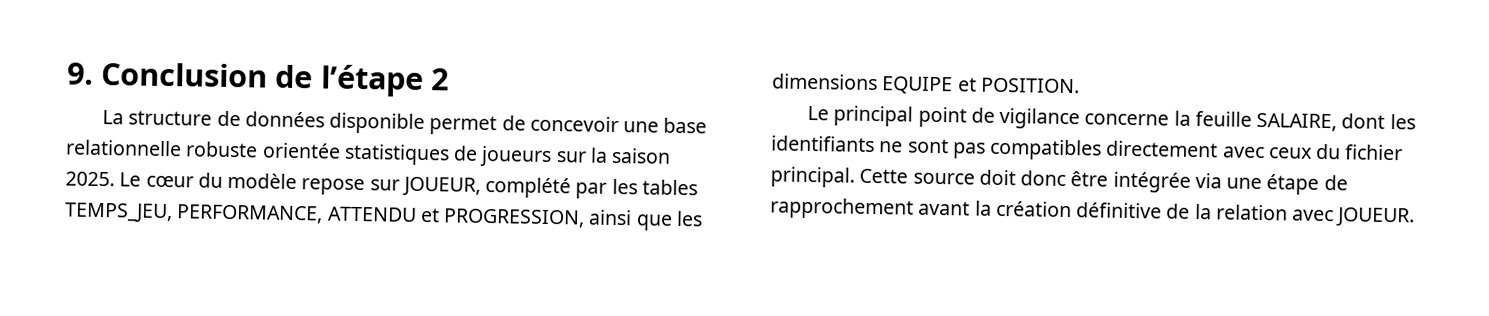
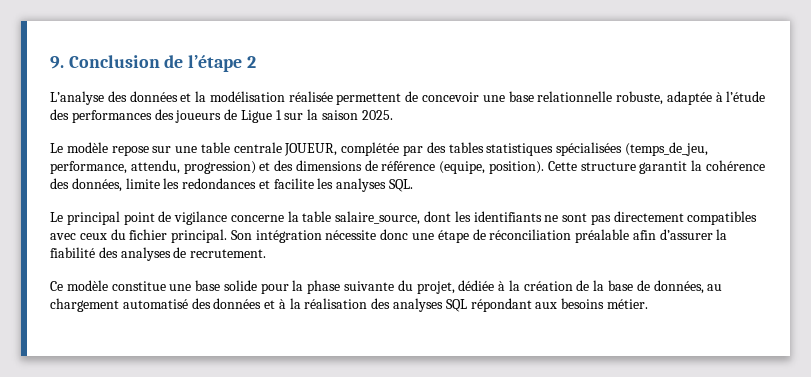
[102,110,498,136] La structure de données disponible permet -> [50,91,402,105] L’analyse des données et la modélisation réalisée permettent
[185,141,672,168] [65,171,698,199] [64,202,703,231] [772,73,1080,95] robuste orientée statistiques de joueurs sur la saison 2025. Le cœur du modèle repose sur JOUEUR, complété par les tables TEMPS_JEU, PERFORMANCE, ATTENDU et PROGRESSION, ainsi que les dimensions EQUIPE et POSITION. -> [616,91,766,105] [50,109,393,123] [50,142,708,156] [50,160,765,174] [50,178,414,192] robuste, adaptée à l’étude des performances des joueurs de Ligue 1 sur la saison 2025. // Le modèle repose sur une table centrale JOUEUR, complétée par des tables statistiques spécialisées (temps_de_jeu, performance, attendu, progression) et des dimensions de référence (equipe, position). Cette structure garantit la cohérence des données, limite les redondances et facilite les analyses SQL.
[1194,110,1338,132] feuille SALAIRE, -> [302,211,421,225] table salaire_source,
[990,138,1219,161] compatibles directement -> [613,211,758,225] directement compatibles
[859,168,1348,195] [770,197,971,220] Cette source doit donc être intégrée via une étape de rapprochement avant -> [230,229,728,243] [50,247,267,261] [50,280,506,294] Son intégration nécessite donc une étape de réconciliation préalable afin d’assurer la fiabilité des analyses de recrutement. // Ce modèle constitue une base solide pour la phase suivante du projet, dédiée à
[1076,202,1163,219] définitive -> (573, 286) none
[1215,204,1416,228] relation avec JOUEUR. -> [608,280,723,294] [50,298,648,312] base de données, au chargement automatisé des données et à la réalisation des analyses SQL répondant aux besoins métier.

